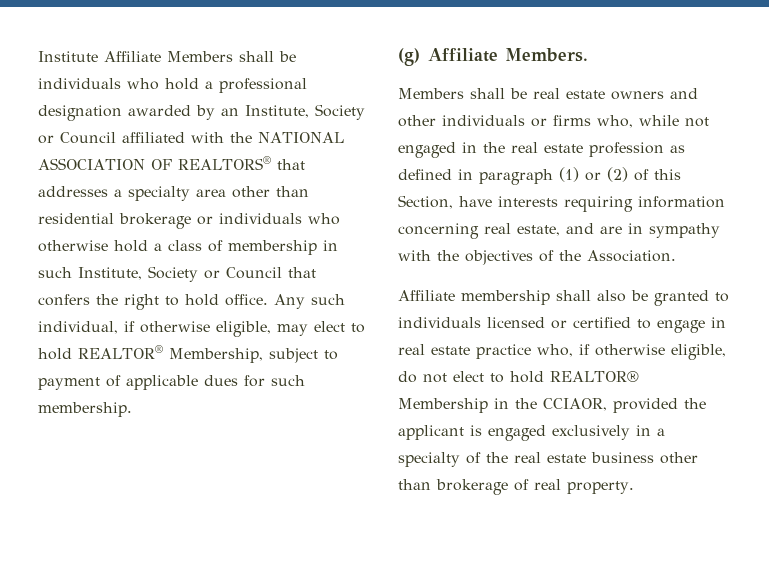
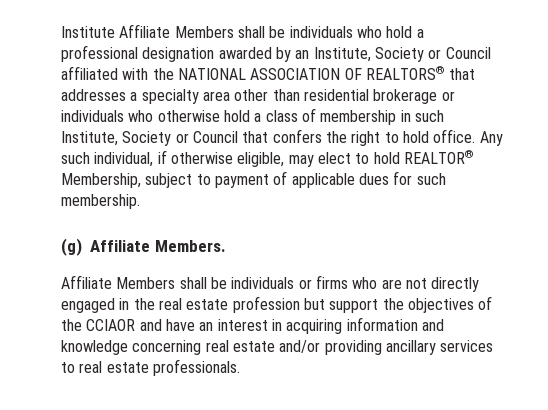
[398,88,698,100] [398,115,709,128] Members shall be real estate owners and other individuals or firms who, while not -> [61,275,480,292] Affiliate Members shall be individuals or firms who are not directly
[670,145,685,153] [398,167,681,185] [398,195,725,212] [398,223,720,239] [398,250,676,265] [398,290,729,306] [398,317,726,333] [398,344,726,360] [398,371,639,383] [398,398,706,413] [398,425,665,441] [398,452,698,467] [398,479,634,495] as defined in paragraph (1) or (2) of this Section, have interests requiring information concerning real estate, and are in sympathy with the objectives of the Association. // Affiliate membership shall also be granted to individuals licensed or certified to engage in real estate practice who, if otherwise eligible, do not elect to hold REALTOR® Membership in the CCIAOR, provided the applicant is engaged exclusively in a specialty of the real estate business other than brokerage of real property. -> [303,296,493,313] [61,317,444,334] [61,340,494,355] [61,359,240,376] but support the objectives of the CCIAOR and have an interest in acquiring information and knowledge concerning real estate and/or providing ancillary services to real estate professionals.

